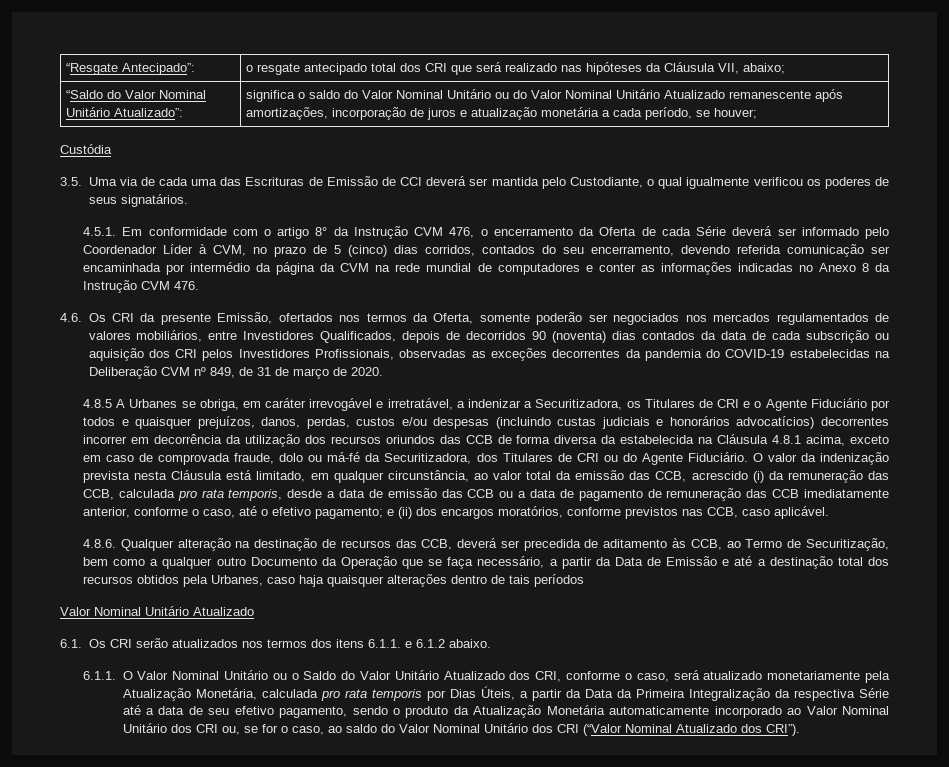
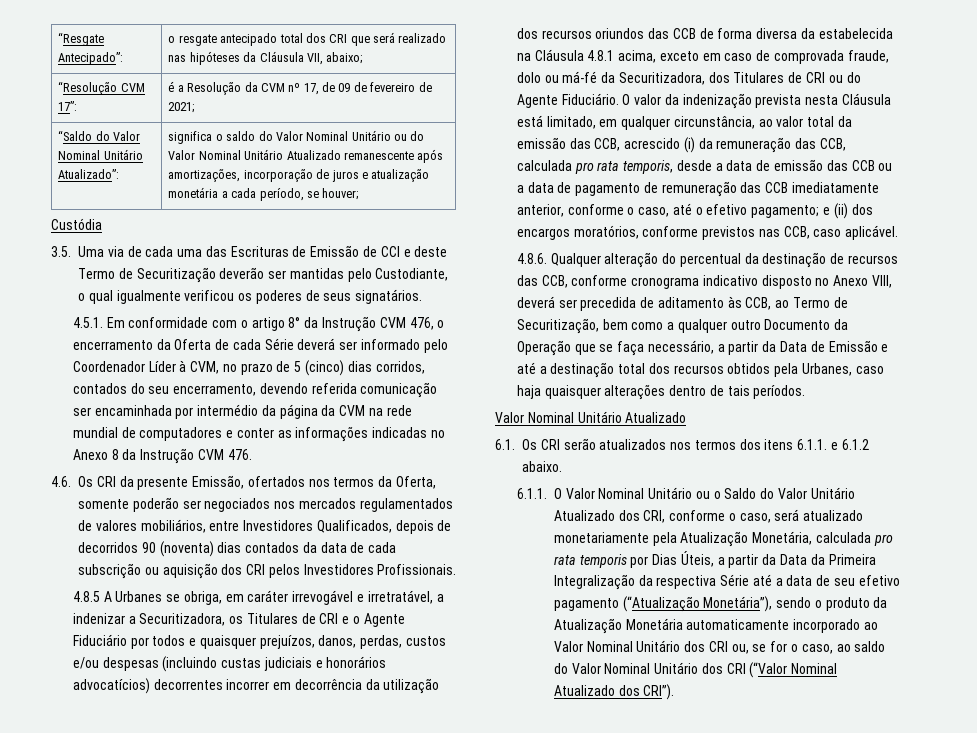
(785, 68) none -> [58,81,145,95] [58,101,78,111] [168,81,432,95] [168,102,195,113] // “Resolução CVM 17”: | é a Resolução da CVM nº 17, de 09 de fevereiro de 2021;
[426,176,539,186] deverá ser mantida -> [403,246,448,257] [78,267,344,283] e deste Termo de Securitização deverão ser mantidas
[315,348,890,361] [88,366,383,379] Profissionais, observadas as exceções decorrentes da pandemia do COVID-19 estabelecidas na Deliberação CVM nº 849, de 31 de março de 2020. -> [377,564,457,575] Profissionais.
[235,541,251,548] na -> [662,253,759,267] do percentual da
(453, 544) none -> [571,275,893,289] conforme cronograma indicativo disposto no Anexo VIII,
[534,574,585,587] períodos -> [753,385,806,399] períodos.
[279,706,348,718] pagamento, -> [553,596,773,612] pagamento (“Atualização Monetária”),

